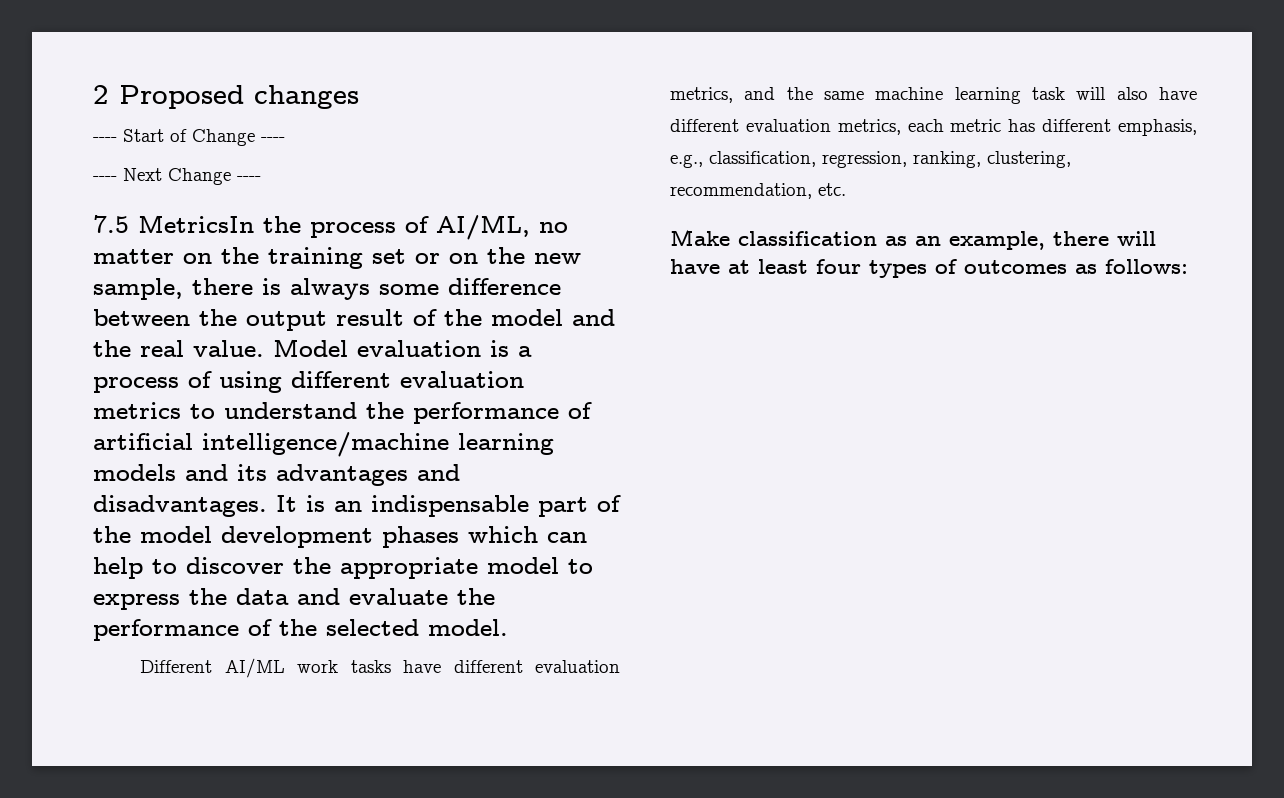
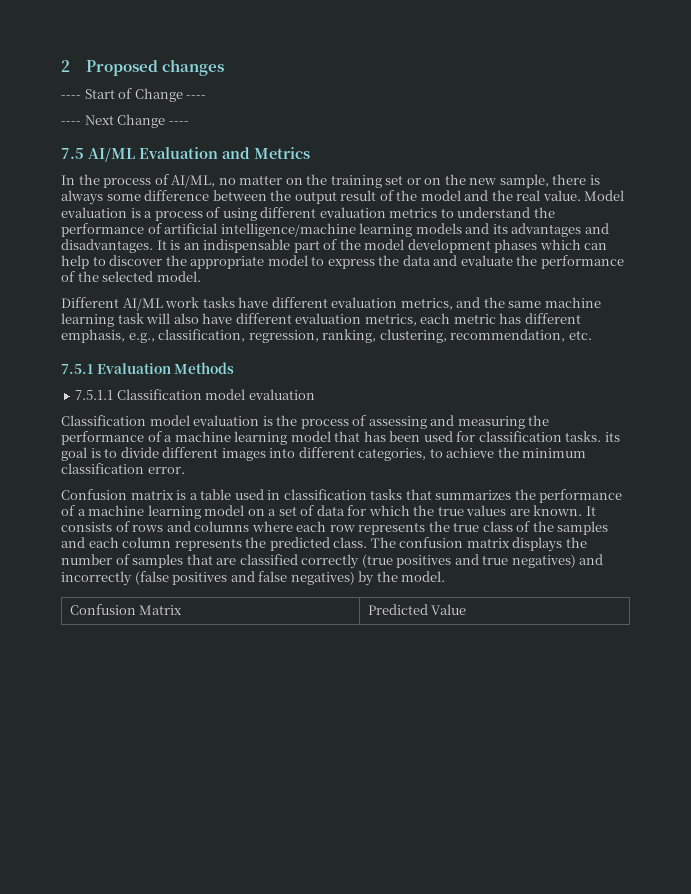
[138,215,254,233] MetricsIn -> [88,147,310,162] [61,175,75,185] AI/ML Evaluation and Metrics // In
[670,229,1156,250] [670,259,1188,278] Make classification as an example, there will have at least four types of outcomes as follows: -> [61,362,235,374] [75,389,315,400] [61,415,550,429] [61,431,620,445] [61,447,587,461] [61,463,185,474] [61,489,623,503] [61,505,596,519] [61,521,609,535] [61,537,587,552] [61,554,604,569] [61,571,446,586] [69,604,183,615] [367,604,467,615] 7.5.1 Evaluation Methods // 7.5.1.1 Classification model evaluation // Classification model evaluation is the process of assessing and measuring the performance of a machine learning model that has been used for classification tasks. its goal is to divide different images into different categories, to achieve the minimum classification error. // Confusion matrix is a table used in classification tasks that summarizes the performance of a machine learning model on a set of data for which the true values are known. It consists of rows and columns where each row represents the true class of the samples and each column represents the predicted class. The confusion matrix displays the number of samples that are classified correctly (true positives and true negatives) and incorrectly (false positives and false negatives) by the model. // Confusion Matrix | Predicted Value

